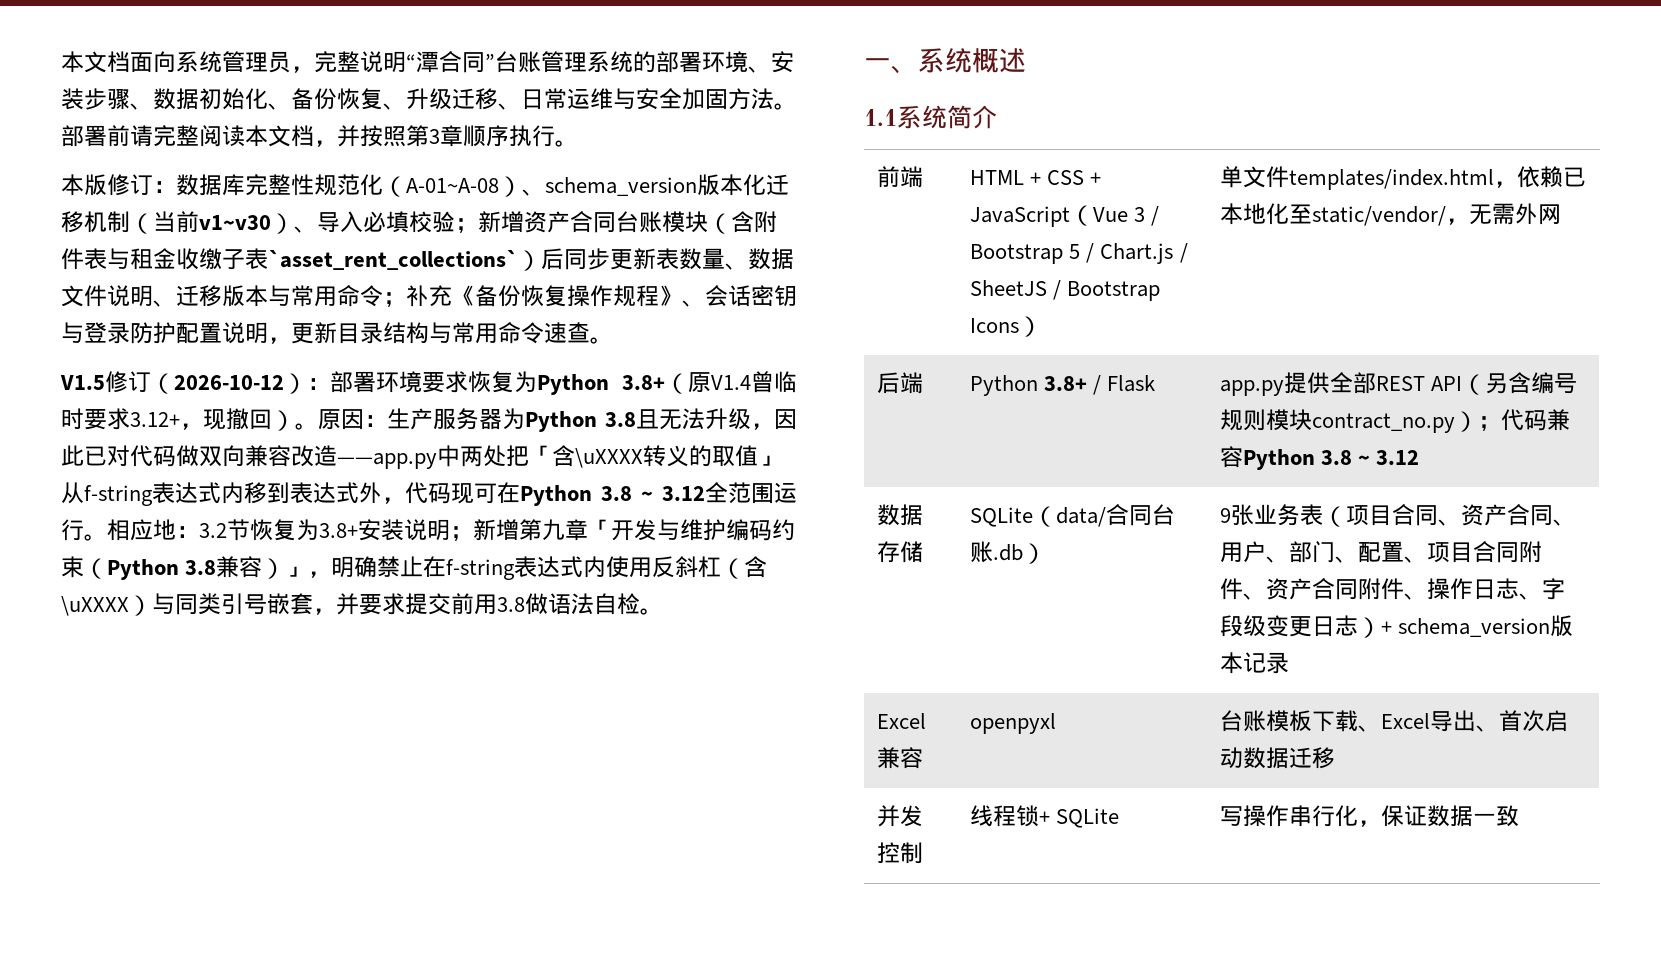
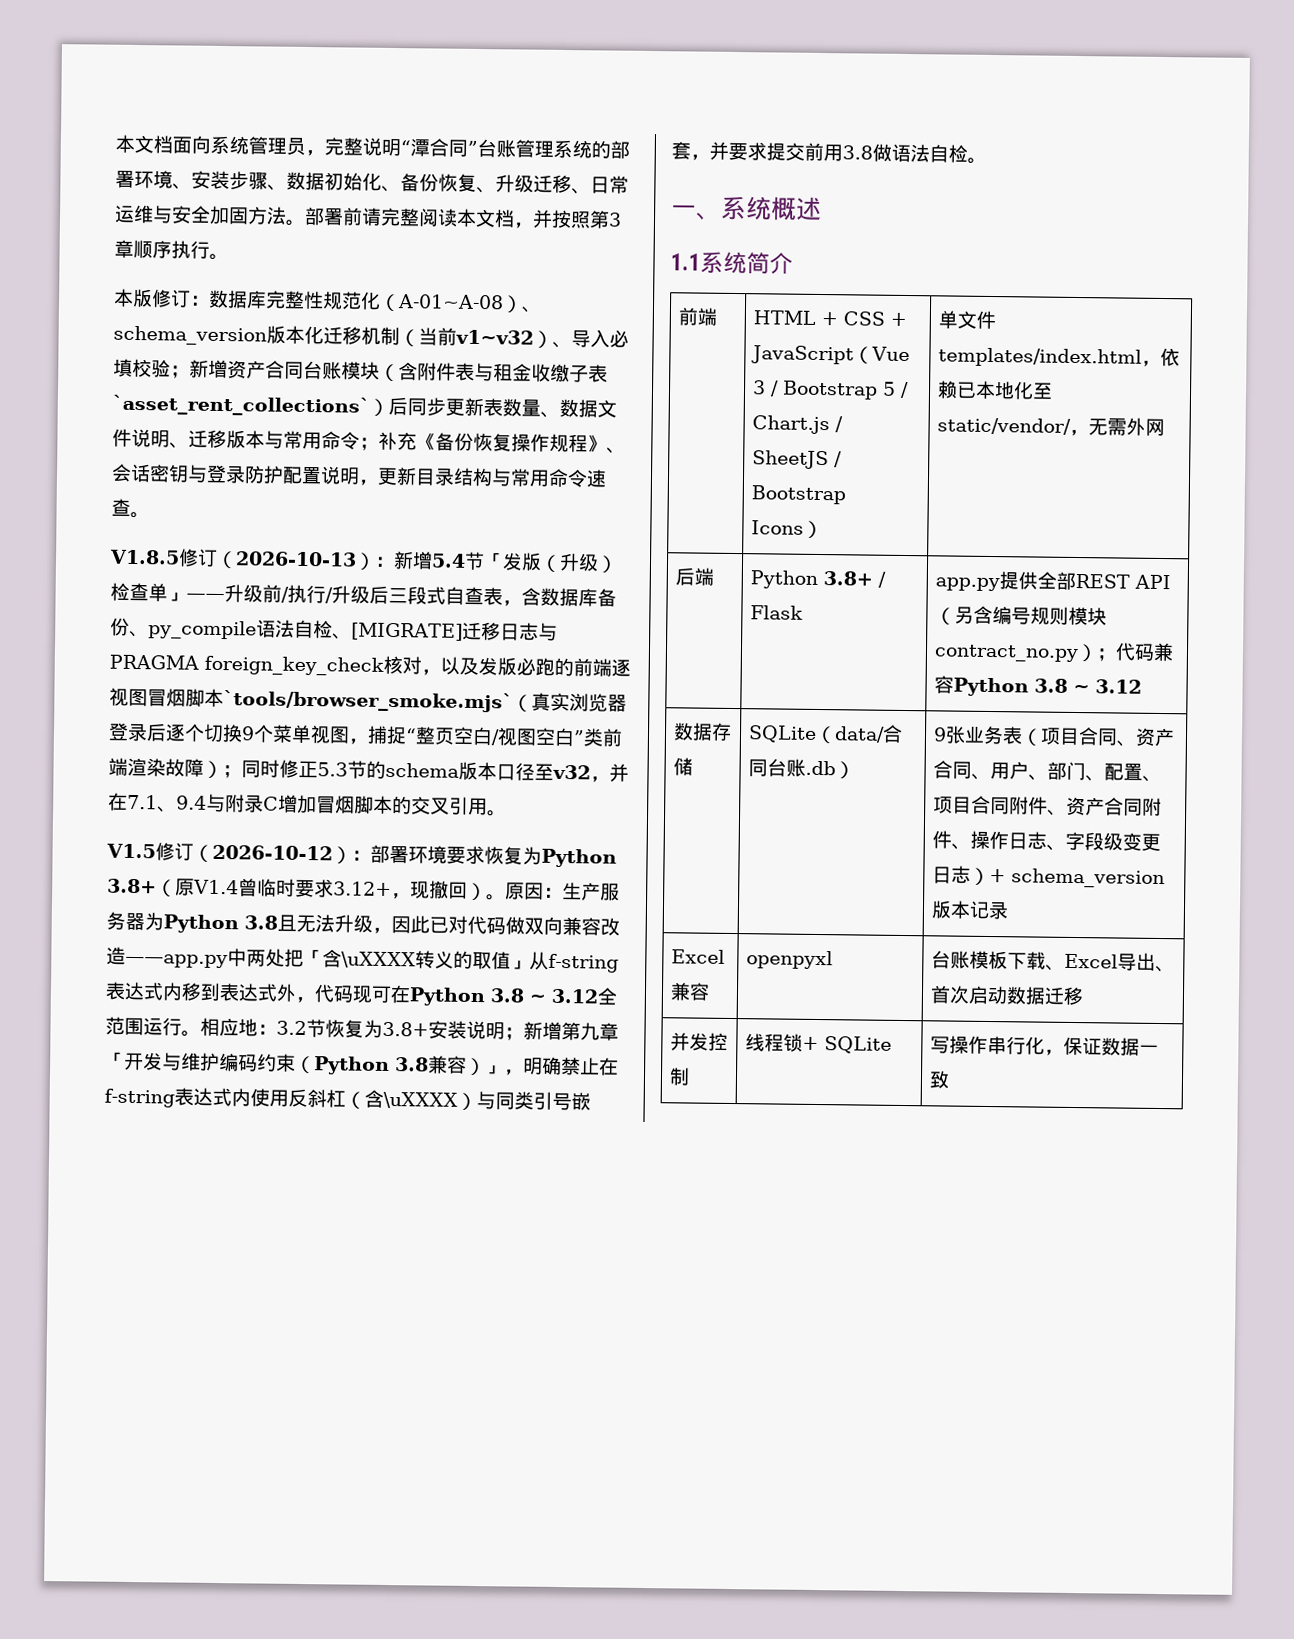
[199,215,271,230] v1~v30 -> [455,329,534,345] v1~v32
(613, 340) none -> [109,548,618,573] [110,582,617,607] [110,617,558,641] [109,654,631,677] [109,687,627,713] [108,722,623,747] [108,757,629,783] [108,792,507,817] // V1.8.5修订（2026-10-13）：新增5.4节「发版（升级）检查单」——升级前/执行/升级后三段式自查表，含数据库备份、py_compile语法自检、[MIGRATE]迁移日志与PRAGMA foreign_key_check核对，以及发版必跑的前端逐视图冒烟脚本`tools/browser_smoke.mjs`（真实浏览器登录后逐个切换9个菜单视图，捕捉“整页空白/视图空白”类前端渲染故障）；同时修正5.3节的schema版本口径至v32，并在7.1、9.4与附录C增加冒烟脚本的交叉引用。

